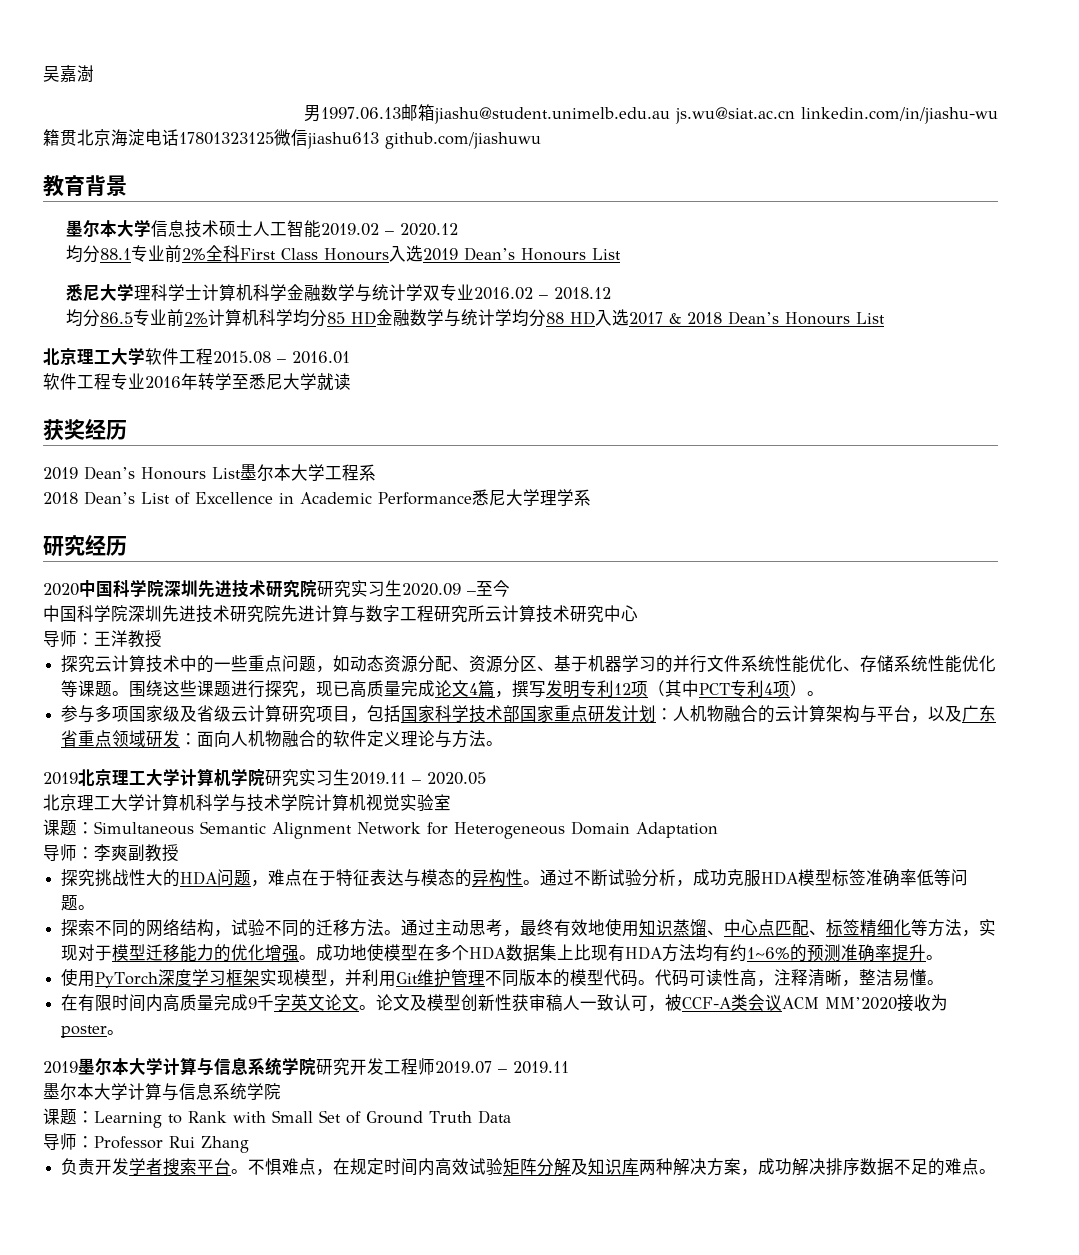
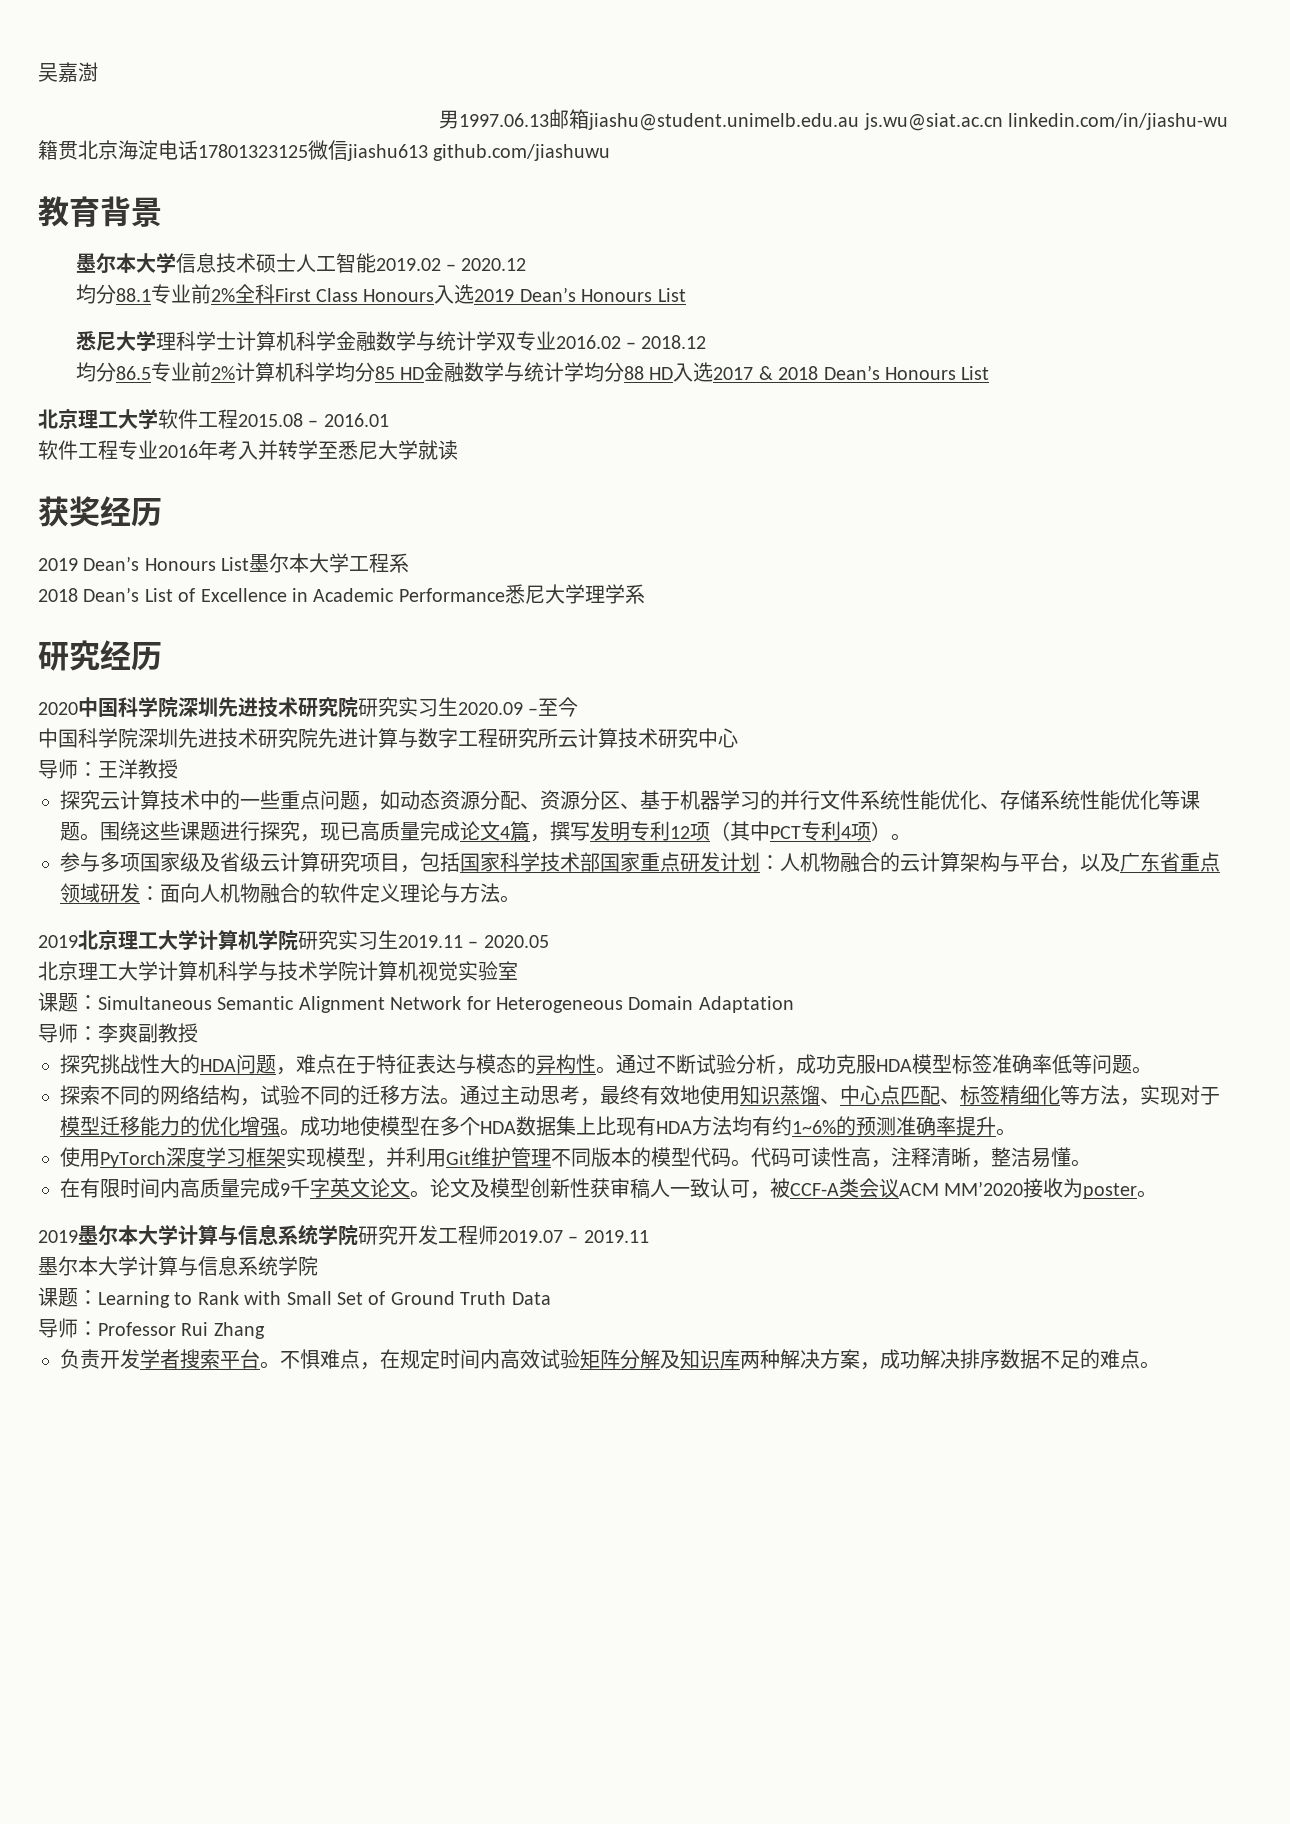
(198, 381) none -> [218,440,278,460] 考入并

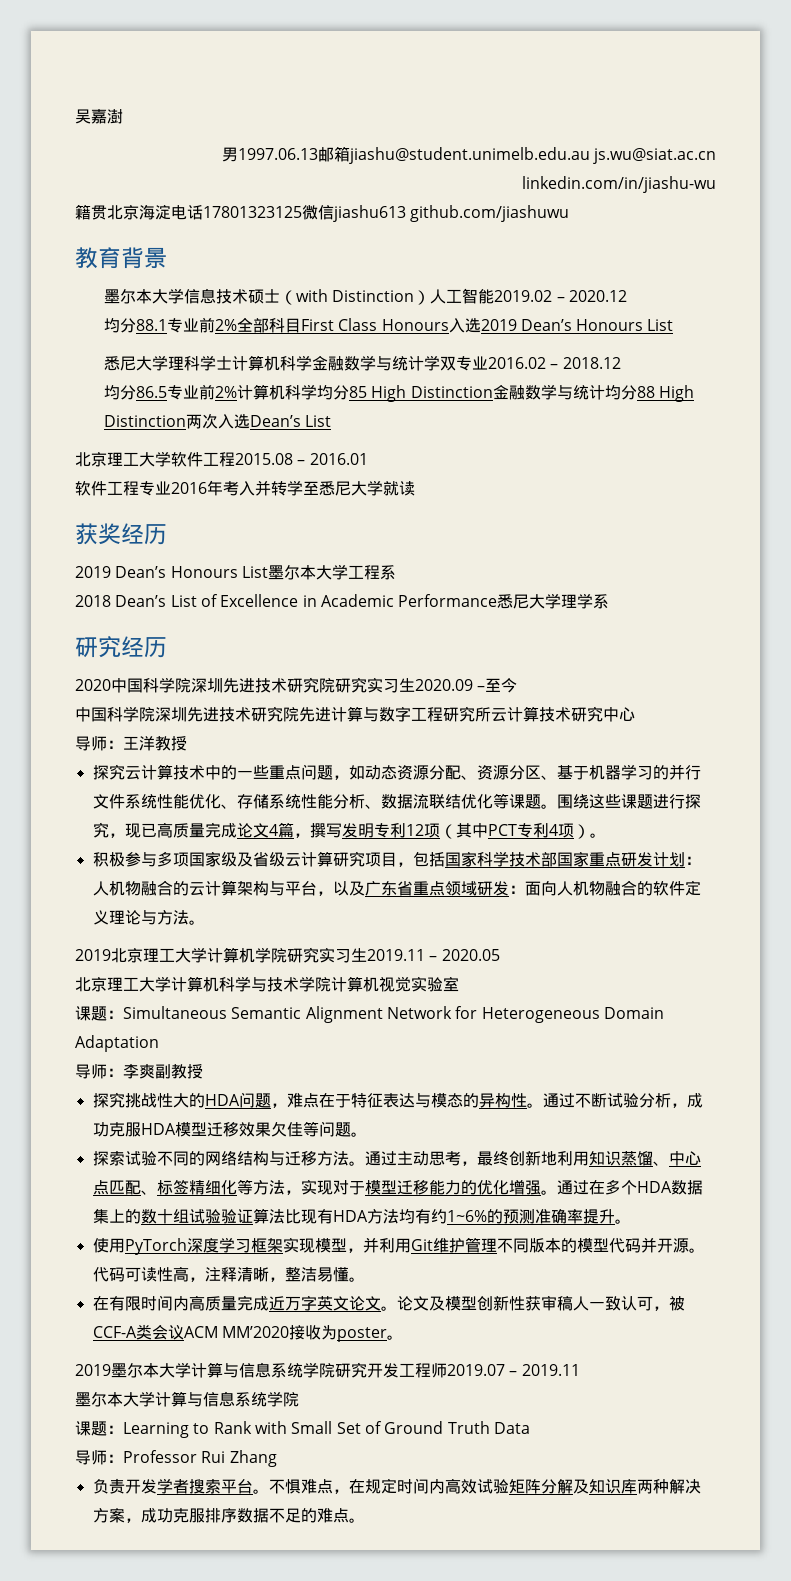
(296, 262) none -> [279,289,431,305] （with Distinction）
[254,284,275,304] 科 -> [252,318,301,333] 部科目
[399,362,584,382] HD金融数学与统计学 -> [371,384,605,402] High Distinction金融数学与统计
[649,362,956,382] HD入选2017 & 2018 Dean’s Honours -> [658,385,694,402] [103,413,301,429] High Distinction两次入选Dean’s
(1120, 800) none -> [332,794,461,809] 分析、数据流联结
(911, 837) none -> [92,852,125,867] 积极
[952,1054,1072,1074] 标签准确率低 -> [206,1122,303,1137] 迁移效果欠佳
(100, 1095) none -> [124,1151,157,1166] 试验
[240,1085,360,1106] ，试验不同的 -> [268,1151,285,1166] 与
[640,1085,720,1105] 有效地使 -> [508,1150,573,1166] 创新地利
[300,1116,420,1136] 成功地使模型 -> [556,1180,589,1195] 通过
(596, 1125) none -> [124,1208,285,1224] 的数十组试验验证算法
(731, 1157) none -> [640,1237,689,1253] 并开源
[280,1178,310,1198] 9千 -> [268,1296,301,1311] 近万
[920,1349,960,1369] 解决 -> [172,1508,205,1523] 克服

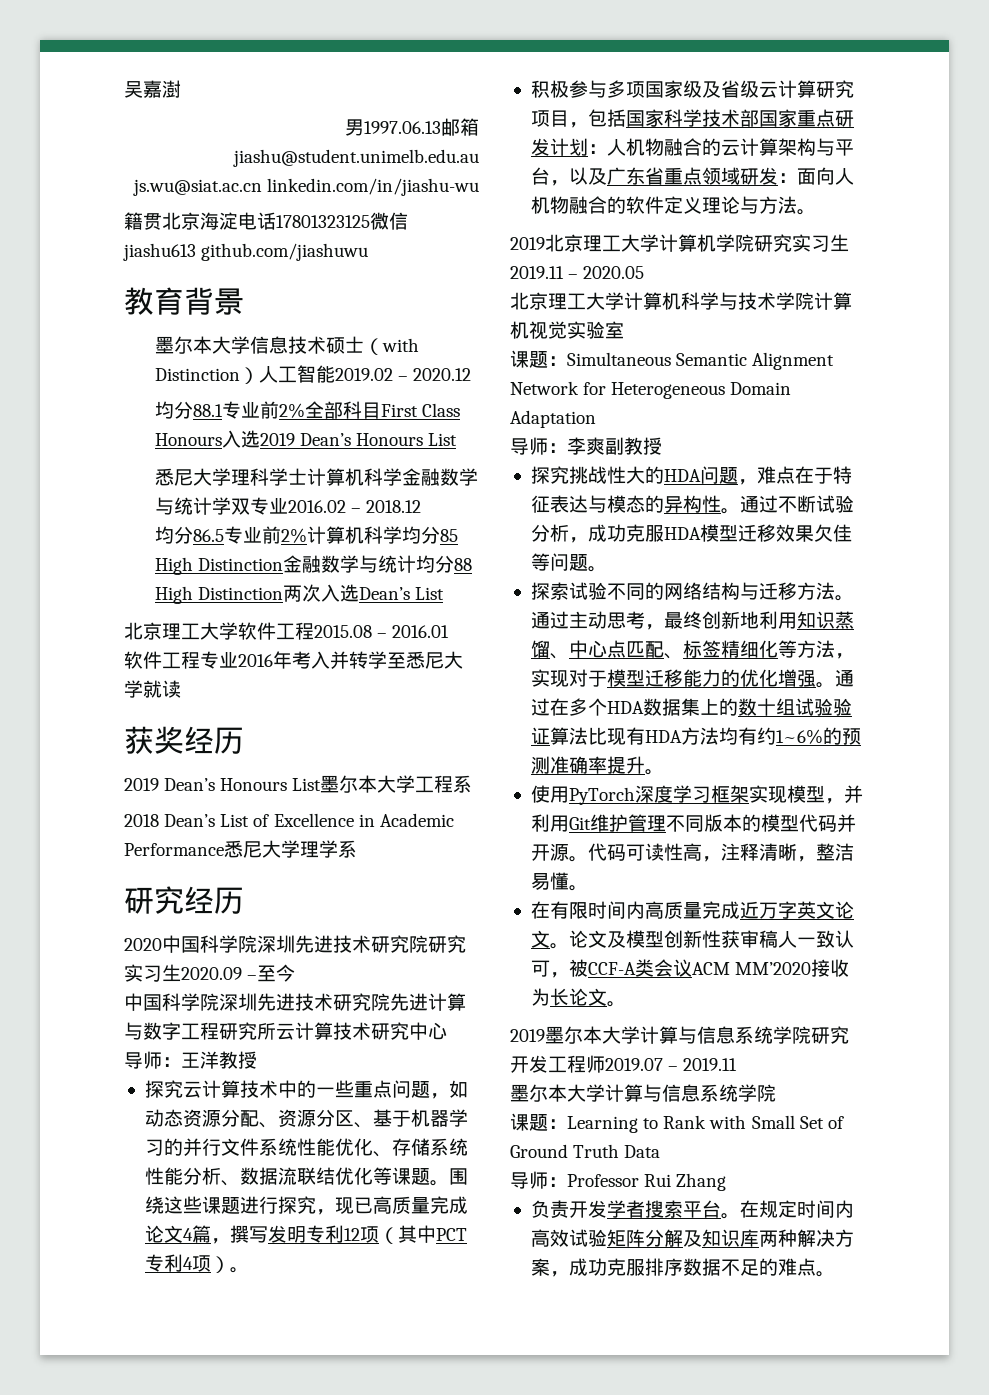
[336,1327,387,1342] poster -> [549,988,607,1006] 长论文
[268,1479,349,1494] 不惧难点， -> (740, 1216) none

